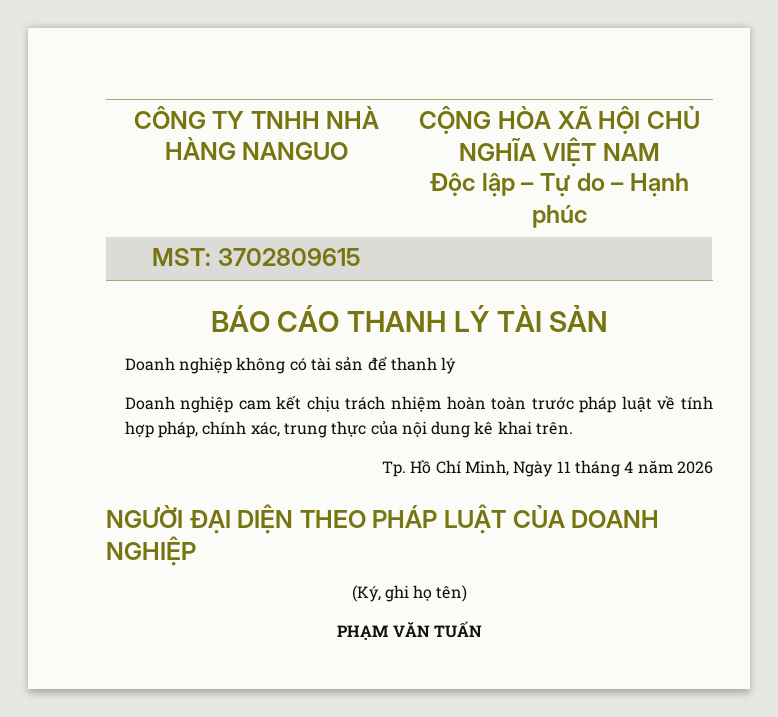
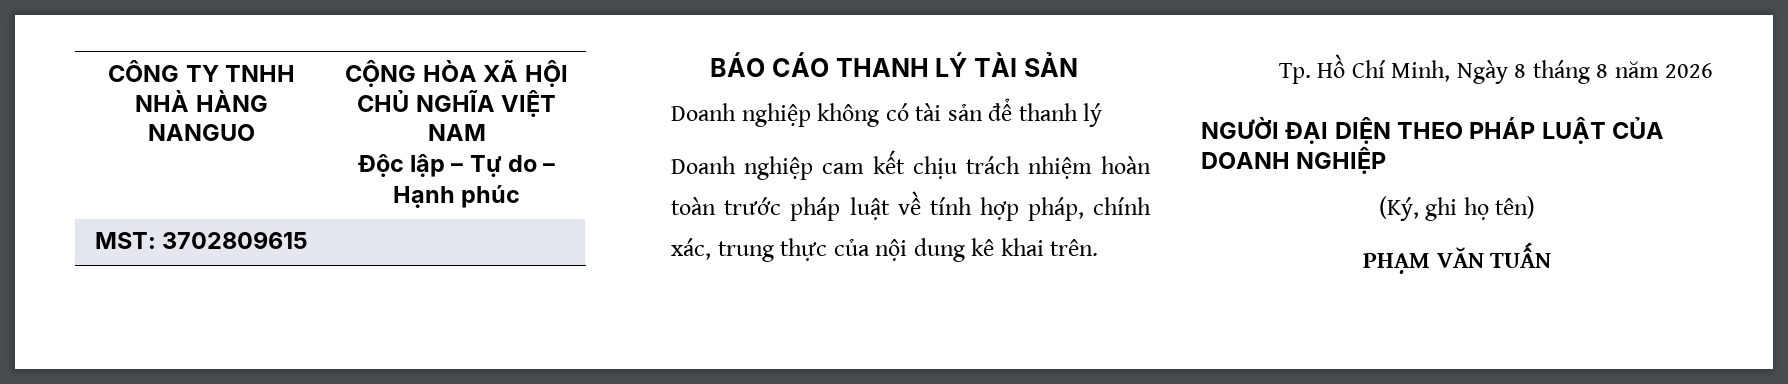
[556,460,634,477] 11 tháng 4 -> [1514,60,1609,84] 8 tháng 8

